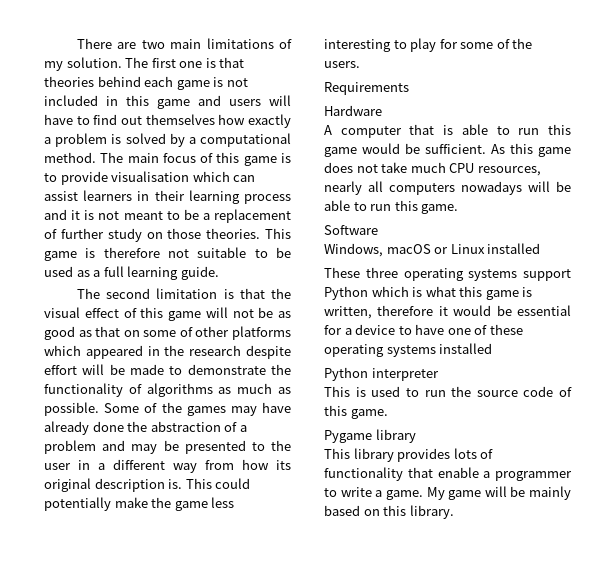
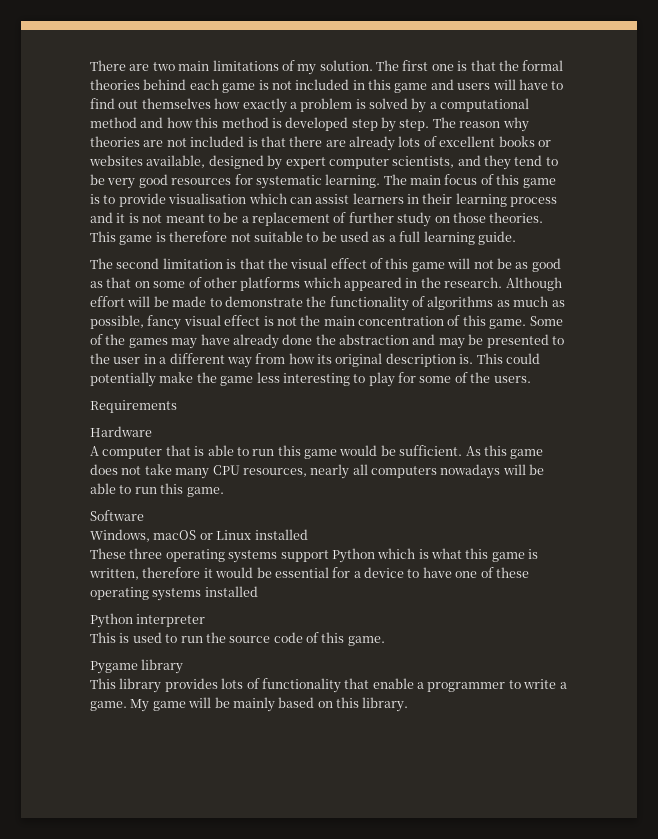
(245, 62) none -> [498,60,564,71] the formal
[44,152,96,163] method. -> [90,117,529,132] [90,136,551,151] [89,155,558,170] [90,174,381,189] method and how this method is developed step by step. The reason why theories are not included is that there are already lots of excellent books or websites available, designed by expert computer scientists, and they tend to be very good resources for systematic learning.
[189,345,291,359] research despite -> [444,277,562,291] research. Although
[44,402,99,416] possible. -> [90,315,527,330] possible, fancy visual effect is not the main concentration of this game.
[224,422,247,432] [44,440,96,454] of a problem -> (409, 339) none
[410,162,446,173] much -> [175,468,210,479] many

